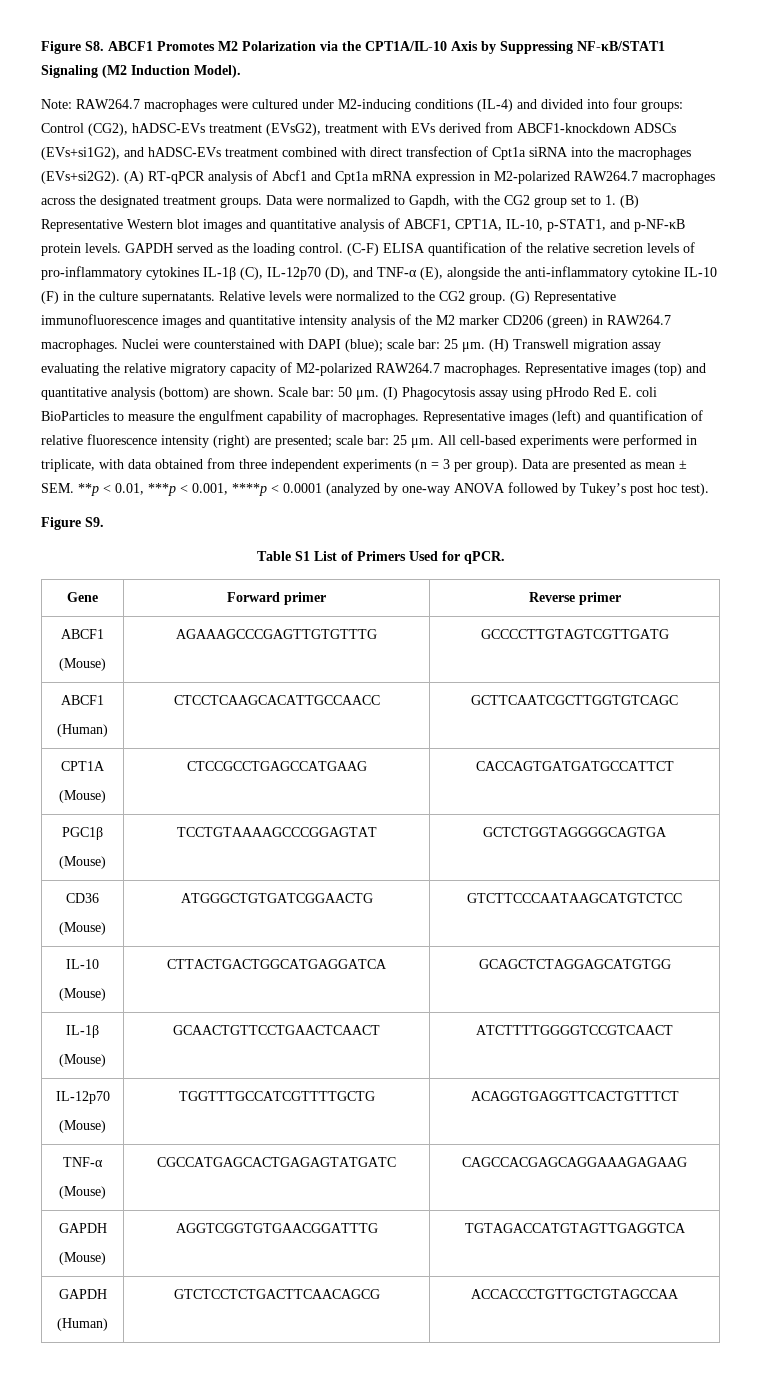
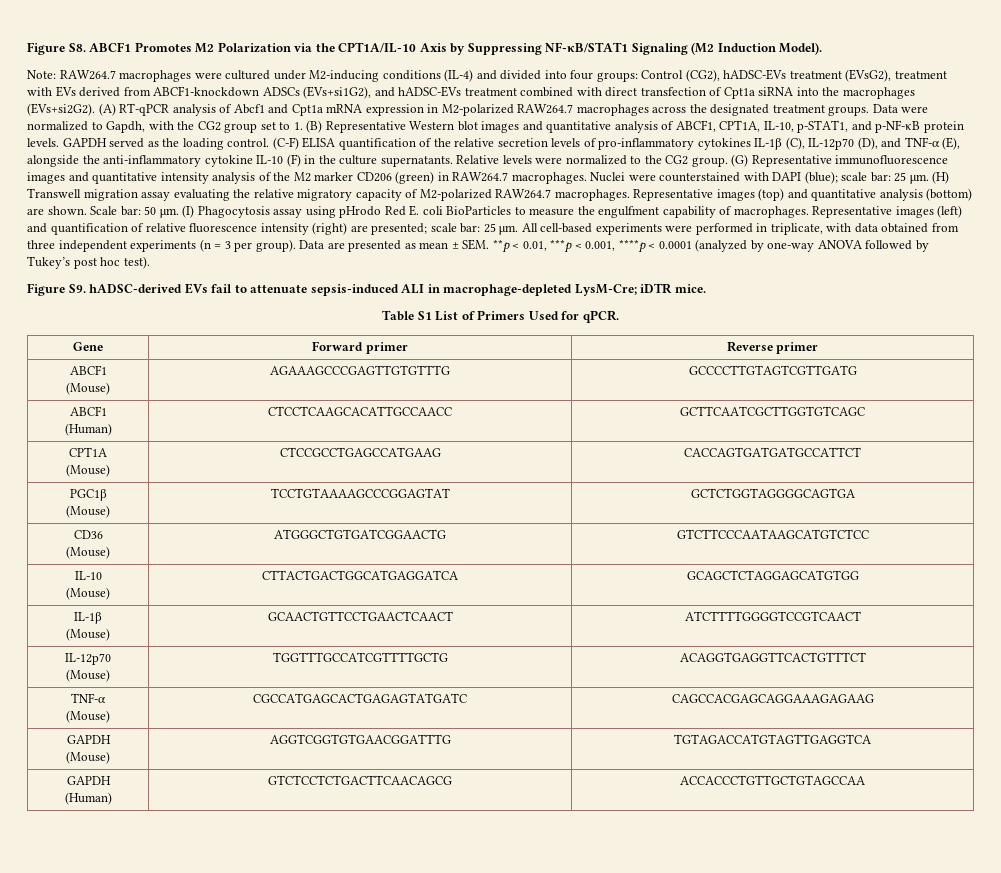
(104, 522) none -> [89,283,706,296] hADSC-derived EVs fail to attenuate sepsis-induced ALI in macrophage-depleted LysM-Cre; iDTR mice.

